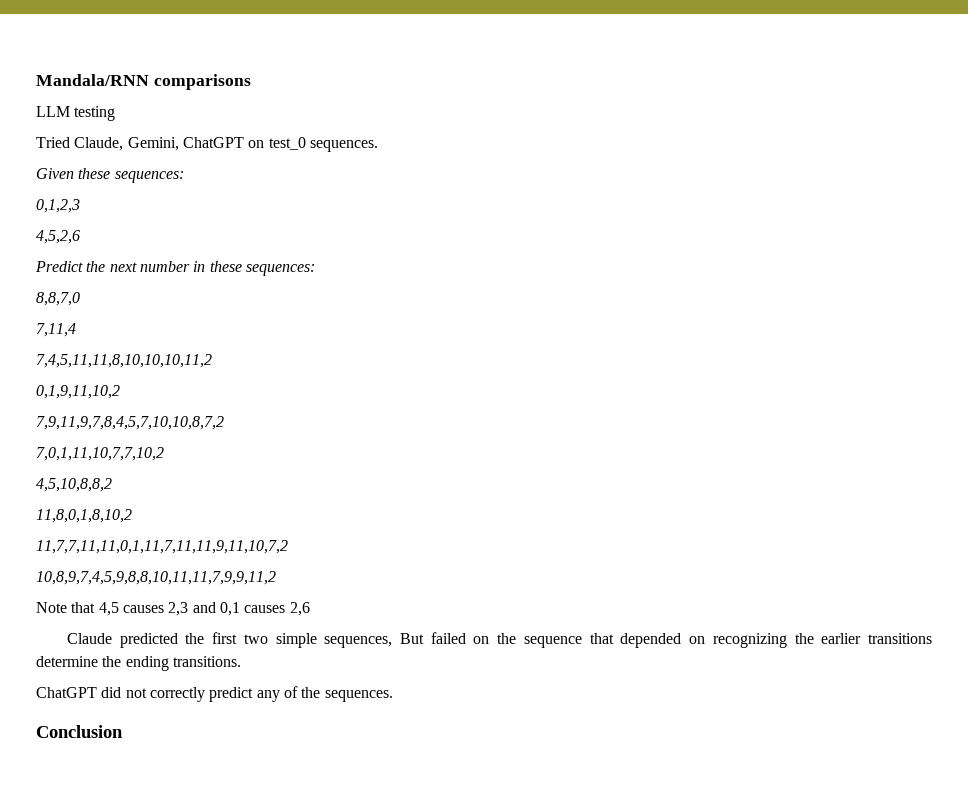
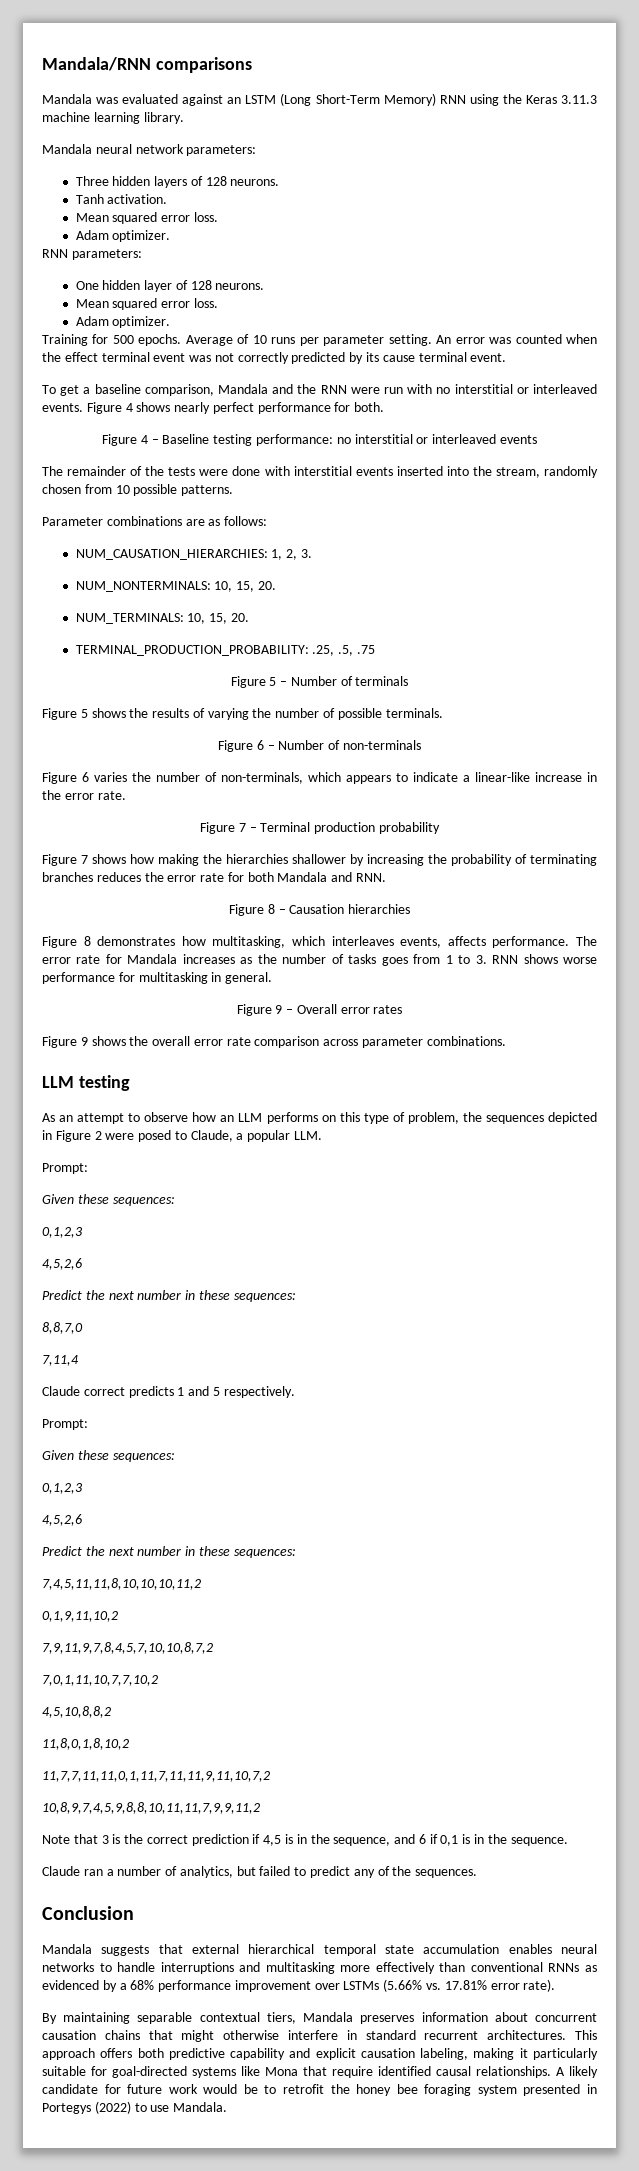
[36,106,116,121] [36,137,378,152] LLM testing // Tried Claude, Gemini, ChatGPT on test_0 sequences. -> [42,93,598,106] [42,112,184,124] [42,144,257,156] [75,176,280,188] [75,194,168,204] [75,212,218,224] [75,230,171,242] [42,249,142,260] [75,280,265,292] [75,298,218,310] [75,316,171,328] [42,334,597,346] [42,352,507,364] [42,384,597,396] [42,402,385,414] [102,434,537,446] [42,466,598,478] [42,484,234,496] [42,516,268,526] [75,549,312,560] [75,581,276,592] [75,613,249,624] [75,645,375,656] [230,676,409,688] [42,708,443,720] [218,740,421,752] [42,772,597,784] [42,790,126,800] [200,822,440,834] [42,854,597,866] [42,872,387,882] [228,904,411,916] [42,936,598,948] [42,954,598,966] [42,972,273,984] [236,1004,403,1016] [42,1036,506,1048] [42,1075,130,1091] [42,1112,597,1124] [42,1130,323,1142] [42,1163,88,1174] Mandala was evaluated against an LSTM (Long Short-Term Memory) RNN using the Keras 3.11.3 machine learning library. // Mandala neural network parameters: // Three hidden layers of 128 neurons. // Tanh activation. // Mean squared error loss. // Adam optimizer. // RNN parameters: // One hidden layer of 128 neurons. // Mean squared error loss. // Adam optimizer. // Training for 500 epochs. Average of 10 runs per parameter setting. An error was counted when the effect terminal event was not correctly predicted by its cause terminal event. // To get a baseline comparison, Mandala and the RNN were run with no interstitial or interleaved events. Figure 4 shows nearly perfect performance for both. // Figure 4 – Baseline testing performance: no interstitial or interleaved events // The remainder of the tests were done with interstitial events inserted into the stream, randomly chosen from 10 possible patterns. // Parameter combinations are as follows: // NUM_CAUSATION_HIERARCHIES: 1, 2, 3. // NUM_NONTERMINALS: 10, 15, 20. // NUM_TERMINALS: 10, 15, 20. // TERMINAL_PRODUCTION_PROBABILITY: .25, .5, .75 // Figure 5 – Number of terminals // Figure 5 shows the results of varying the number of possible terminals. // Figure 6 – Number of non-terminals // Figure 6 varies the number of non-terminals, which appears to indicate a linear-like increase in the error rate. // Figure 7 – Terminal production probability // Figure 7 shows how making the hierarchies shallower by increasing the probability of terminating branches reduces the error rate for both Mandala and RNN. // Figure 8 – Causation hierarchies // Figure 8 demonstrates how multitasking, which interleaves events, affects performance. The error rate for Mandala increases as the number of tasks goes from 1 to 3. RNN shows worse performance for multitasking in general. // Figure 9 – Overall error rates // Figure 9 shows the overall error rate comparison across parameter combinations. // LLM testing // As an attempt to observe how an LLM performs on this type of problem, the sequences depicted in Figure 2 were posed to Claude, a popular LLM. // Prompt:
(76, 330) none -> [42,1386,295,1398] [42,1419,88,1430] [42,1450,175,1462] [42,1483,83,1494] [42,1514,82,1526] [42,1546,296,1558] // Claude correct predicts 1 and 5 respectively. // Prompt: // Given these sequences: // 0,1,2,3 // 4,5,2,6 // Predict the next number in these sequences:
[98,602,310,616] [66,632,933,648] [36,656,241,671] [36,687,205,702] 4,5 causes 2,3 and 0,1 causes 2,6 // Claude predicted the first two simple sequences, But failed on the sequence that depended on recognizing the earlier transitions determine the ending transitions. // ChatGPT did not correctly -> [101,1834,568,1846] [42,1866,307,1878] 3 is the correct prediction if 4,5 is in the sequence, and 6 if 0,1 is in the sequence. // Claude ran a number of analytics, but failed to
(123, 731) none -> [42,1944,597,1956] [42,1962,597,1974] [42,1979,556,1992] [42,2012,597,2024] [42,2030,597,2042] [42,2048,598,2060] [42,2066,598,2078] [42,2084,597,2096] [42,2101,228,2114] // Mandala suggests that external hierarchical temporal state accumulation enables neural networks to handle interruptions and multitasking more effectively than conventional RNNs as evidenced by a 68% performance improvement over LSTMs (5.66% vs. 17.81% error rate). // By maintaining separable contextual tiers, Mandala preserves information about concurrent causation chains that might otherwise interfere in standard recurrent architectures. This approach offers both predictive capability and explicit causation labeling, making it particularly suitable for goal-directed systems like Mona that require identified causal relationships. A likely candidate for future work would be to retrofit the honey bee foraging system presented in Portegys (2022) to use Mandala.

